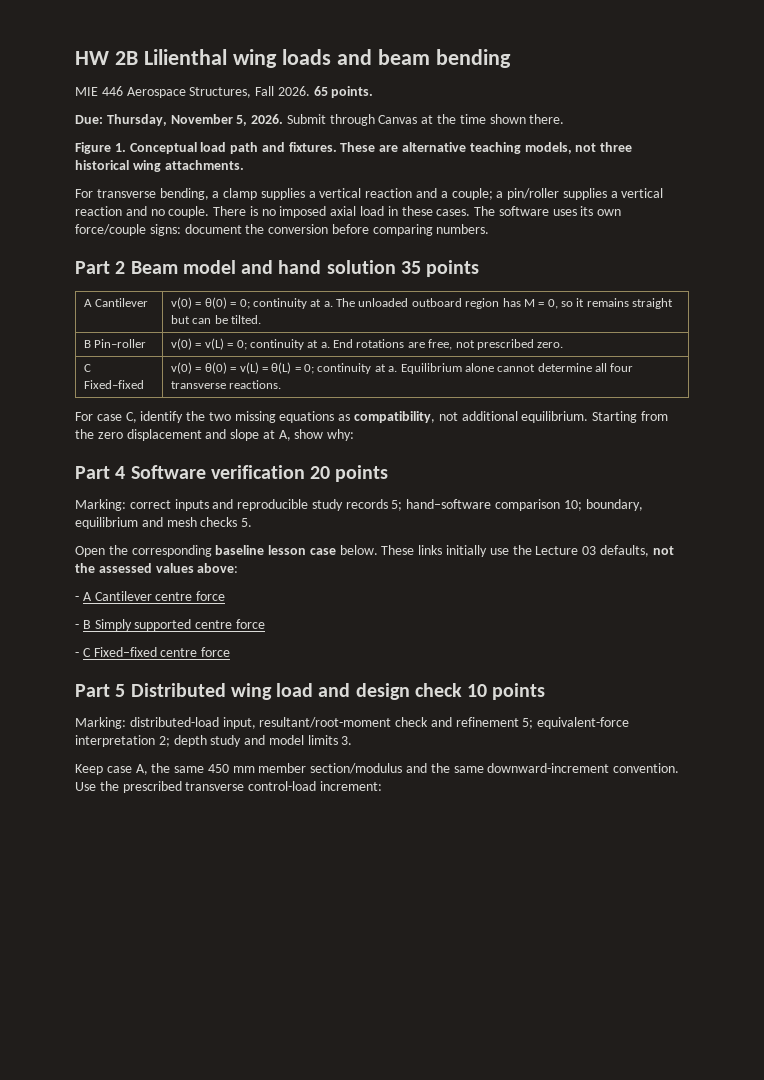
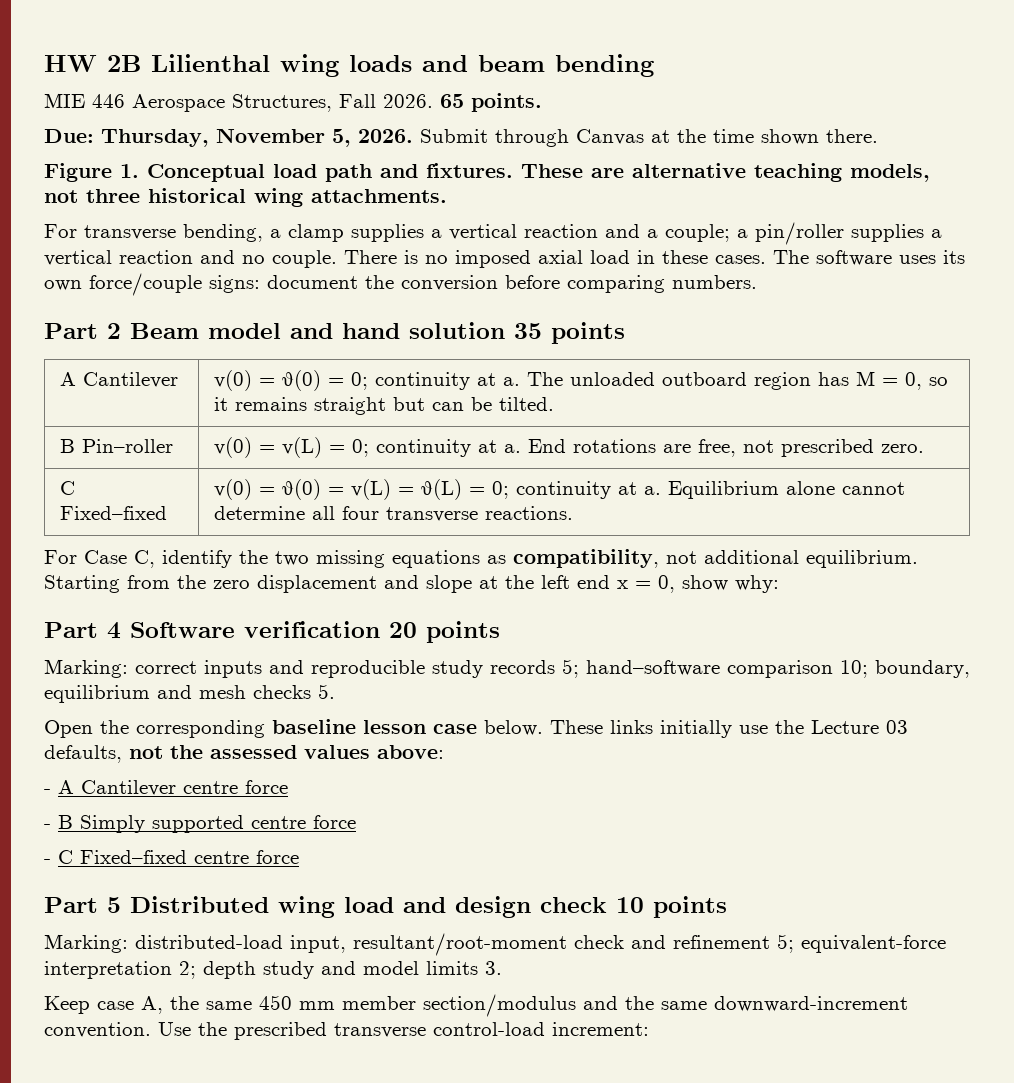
[96,414,122,421] case -> [84,550,127,564] Case
[278,430,291,441] A, -> [505,575,675,593] the left end x = 0,

